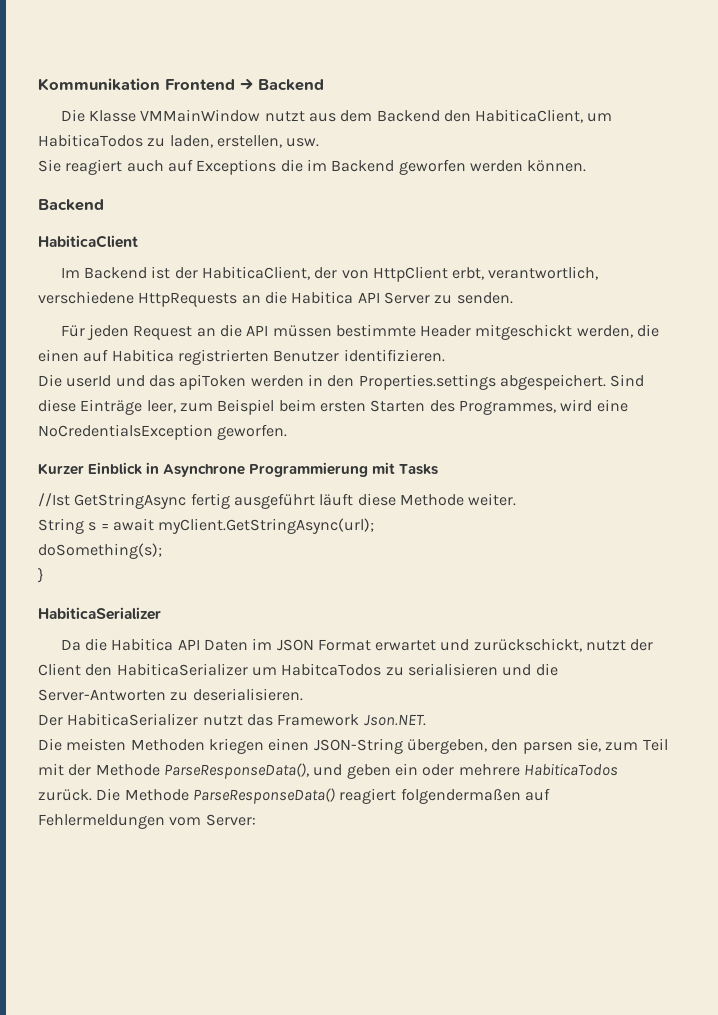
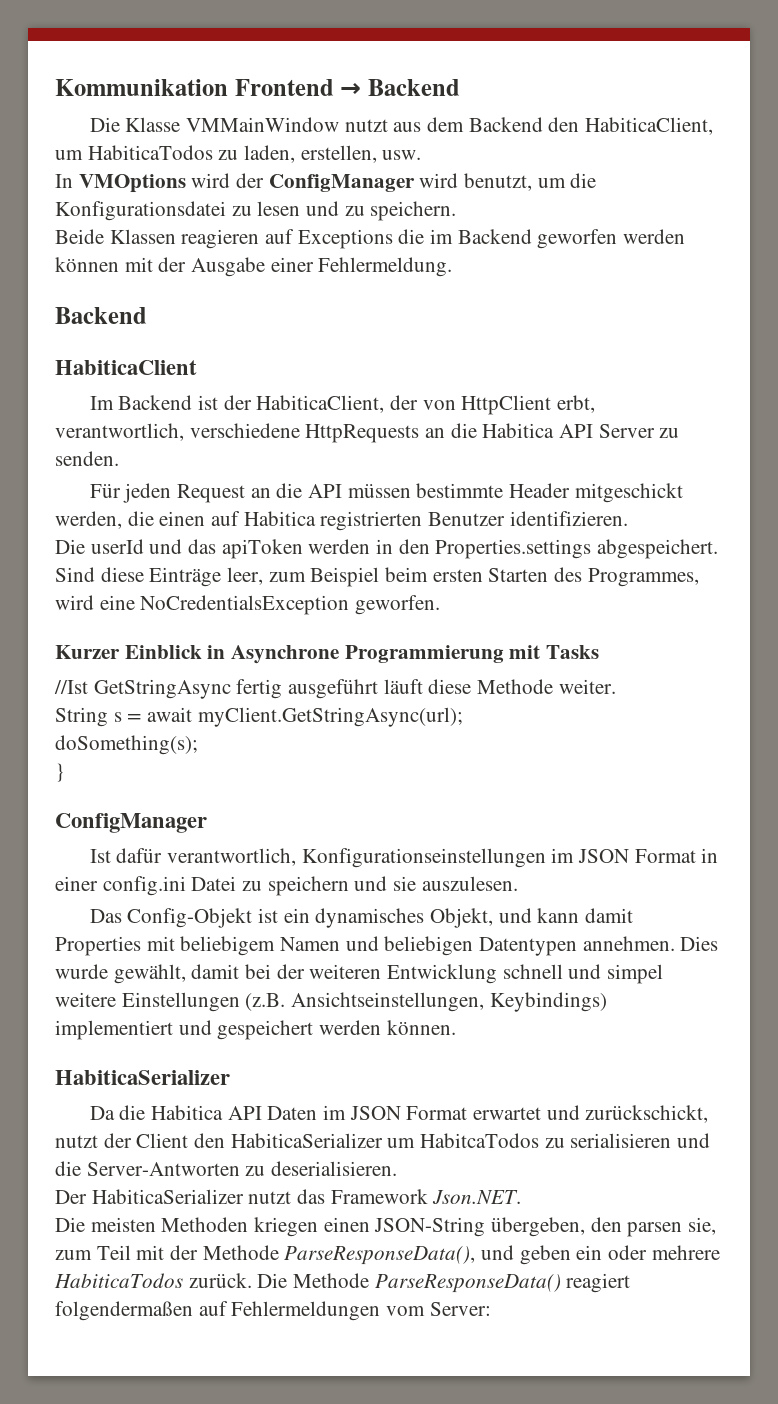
[38,159,164,175] Sie reagiert auch -> [55,173,597,193] [55,201,457,221] [55,229,260,249] In VMOptions wird der ConfigManager wird benutzt, um die Konfigurationsdatei zu lesen und zu speichern. // Beide Klassen reagieren
[527,160,587,172] können. -> [55,257,453,277] können mit der Ausgabe einer Fehlermeldung.
(44, 575) none -> [55,813,207,833] [89,848,719,868] [55,876,518,896] [89,908,634,928] [55,936,719,956] [55,964,664,984] [55,992,607,1012] [55,1020,456,1040] // ConfigManager // Ist dafür verantwortlich, Konfigurationseinstellungen im JSON Format in einer config.ini Datei zu speichern und sie auszulesen. // Das Config-Objekt ist ein dynamisches Objekt, und kann damit Properties mit beliebigem Namen und beliebigen Datentypen annehmen. Dies wurde gewählt, damit bei der weiteren Entwicklung schnell und simpel weitere Einstellungen (z.B. Ansichtseinstellungen, Keybindings) implementiert und gespeichert werden können.

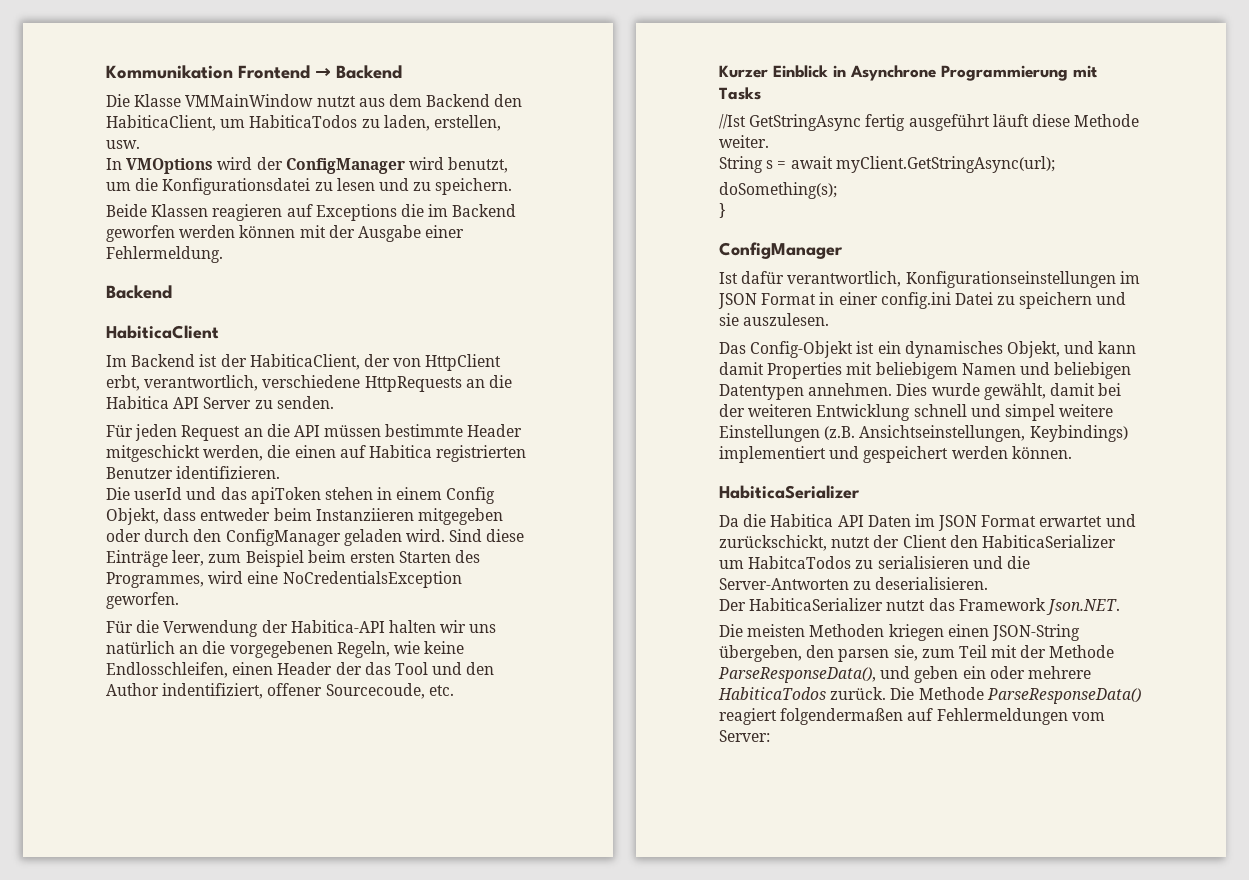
[308,539,719,559] werden in den Properties.settings abgespeichert. -> [324,487,496,504] [106,508,503,525] [106,529,445,546] stehen in einem Config Objekt, dass entweder beim Instanziieren mitgegeben oder durch den ConfigManager geladen wird.
(441, 605) none -> [106,620,497,637] [106,641,465,658] [106,662,495,678] [106,683,454,699] // Für die Verwendung der Habitica-API halten wir uns natürlich an die vorgegebenen Regeln, wie keine Endlosschleifen, einen Header der das Tool und den Author indentifiziert, offener Sourcecoude, etc.

